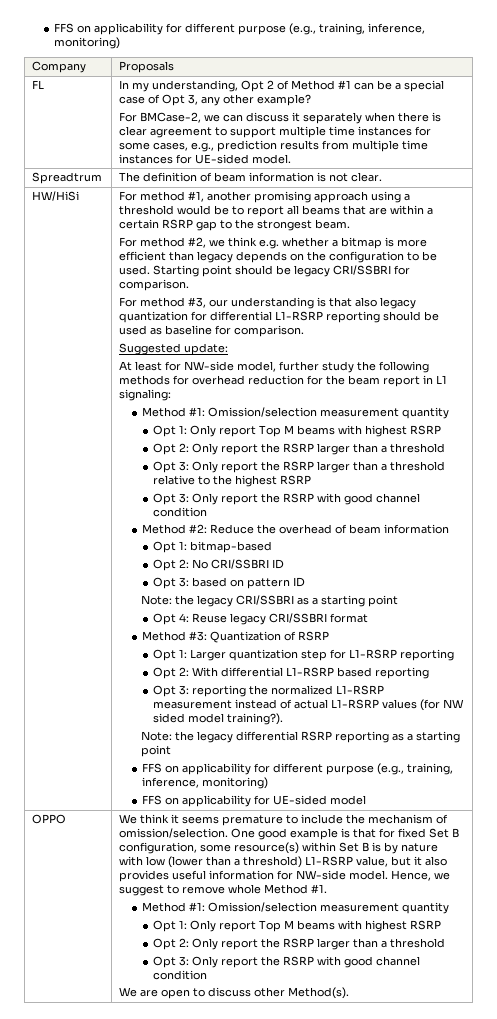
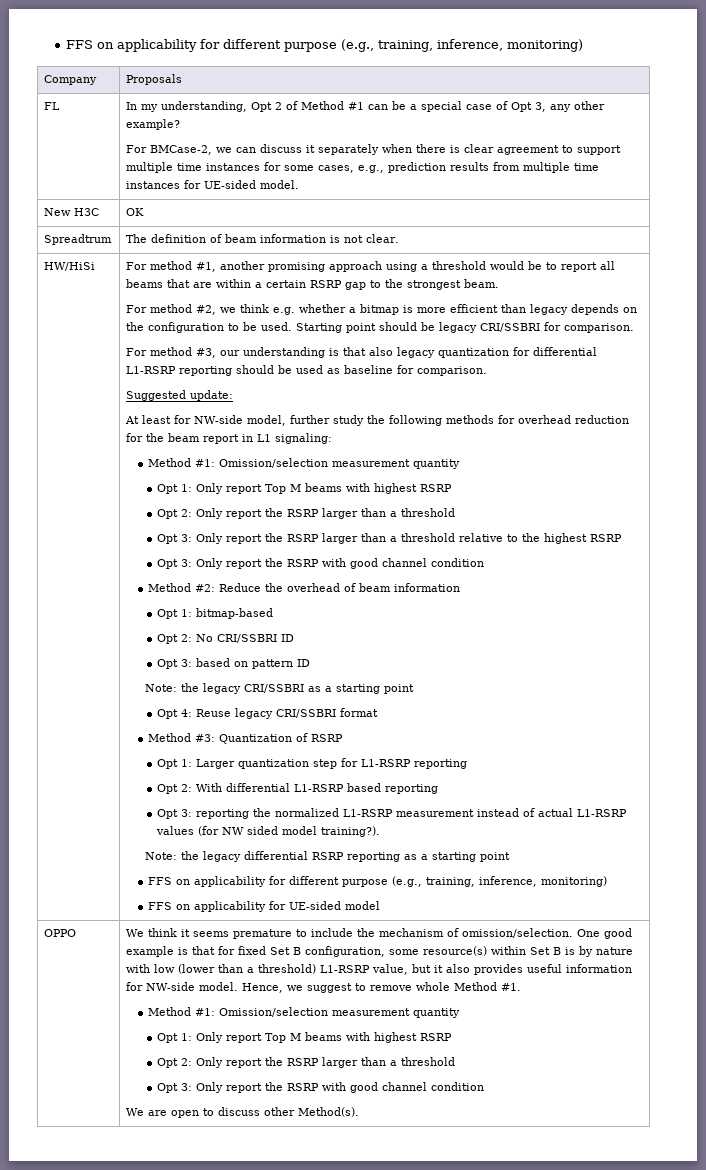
(292, 159) none -> [44,208,100,216] [126,208,145,216] // New H3C | OK

